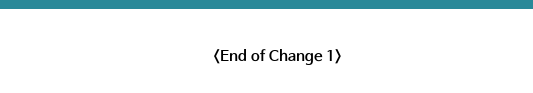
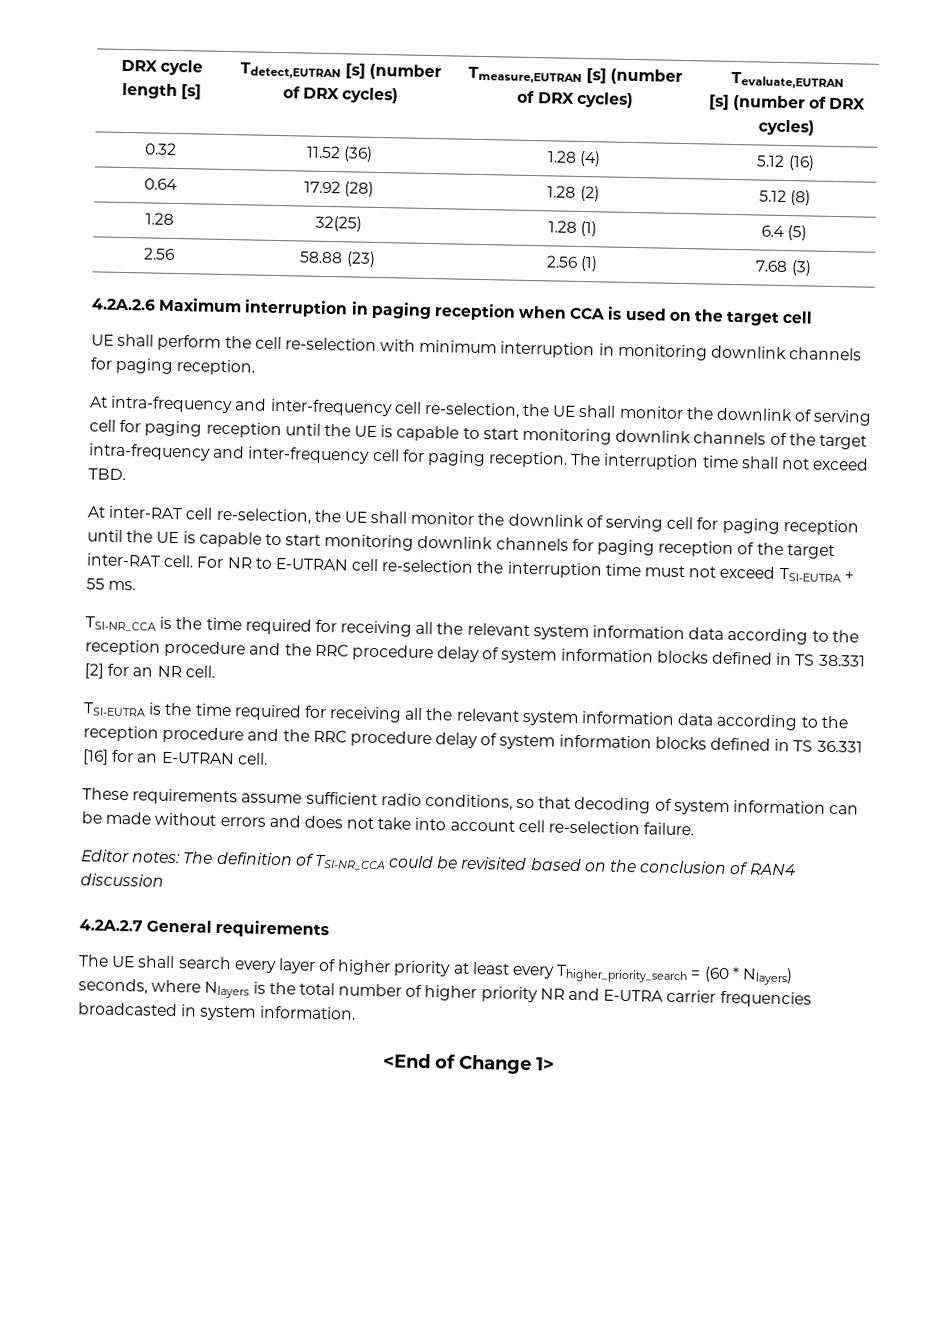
(213, 56) none -> [120,59,204,76] [121,82,203,100] [240,62,442,81] [282,86,400,104] [468,66,683,85] [517,90,634,108] [730,71,844,90] [708,94,867,112] [757,119,815,136] [145,142,177,155] [305,145,374,162] [546,150,602,167] [756,154,815,171] [143,178,178,191] [303,180,375,197] [547,185,600,202] [758,189,812,206] [144,212,174,225] [314,215,362,232] [547,220,598,237] [760,225,808,241] [142,247,175,260] [299,251,376,267] [545,255,599,272] [755,260,812,276] [91,297,814,326] [91,333,863,361] [90,357,256,376] [90,395,873,426] [89,419,867,450] [89,443,870,471] [88,468,126,481] [87,505,859,536] [87,529,835,560] [86,553,854,583] [86,578,137,591] [85,616,859,645] [85,639,866,667] [84,663,215,679] [83,702,849,731] [83,725,863,753] [82,749,268,765] [82,787,860,816] [81,811,695,836] [81,849,796,876] [80,873,164,887] [79,919,330,939] [78,954,793,986] [78,978,812,1008] [78,1002,356,1021] DRX cycle length [s] | Tdetect,EUTRAN [s] (number of DRX cycles) | Tmeasure,EUTRAN [s] (number of DRX cycles) | Tevaluate,EUTRAN // [s] (number of DRX cycles) // 0.32 | 11.52 (36) | 1.28 (4) | 5.12 (16) // 0.64 | 17.92 (28) | 1.28 (2) | 5.12 (8) // 1.28 | 32(25) | 1.28 (1) | 6.4 (5) // 2.56 | 58.88 (23) | 2.56 (1) | 7.68 (3) // 4.2A.2.6 Maximum interruption in paging reception when CCA is used on the target cell // UE shall perform the cell re-selection with minimum interruption in monitoring downlink channels for paging reception. // At intra-frequency and inter-frequency cell re-selection, the UE shall monitor the downlink of serving cell for paging reception until the UE is capable to start monitoring downlink channels of the target intra-frequency and inter-frequency cell for paging reception. The interruption time shall not exceed TBD. // At inter-RAT cell re-selection, the UE shall monitor the downlink of serving cell for paging reception until the UE is capable to start monitoring downlink channels for paging reception of the target inter-RAT cell. For NR to E-UTRAN cell re-selection the interruption time must not exceed TSI-EUTRA + 55 ms. // TSI-NR_CCA is the time required for receiving all the relevant system information data according to the reception procedure and the RRC procedure delay of system information blocks defined in TS 38.331 [2] for an NR cell. // TSI-EUTRA is the time required for receiving all the relevant system information data according to the reception procedure and the RRC procedure delay of system information blocks defined in TS 36.331 [16] for an E-UTRAN cell. // These requirements assume sufficient radio conditions, so that decoding of system information can be made without errors and does not take into account cell re-selection failure. // Editor notes: The definition of TSI-NR_CCA could be revisited based on the conclusion of RAN4 discussion // 4.2A.2.7 General requirements // The UE shall search every layer of higher priority at least every Thigher_priority_search = (60 * Nlayers) seconds, where Nlayers is the total number of higher priority NR and E-UTRA carrier frequencies broadcasted in system information. //

